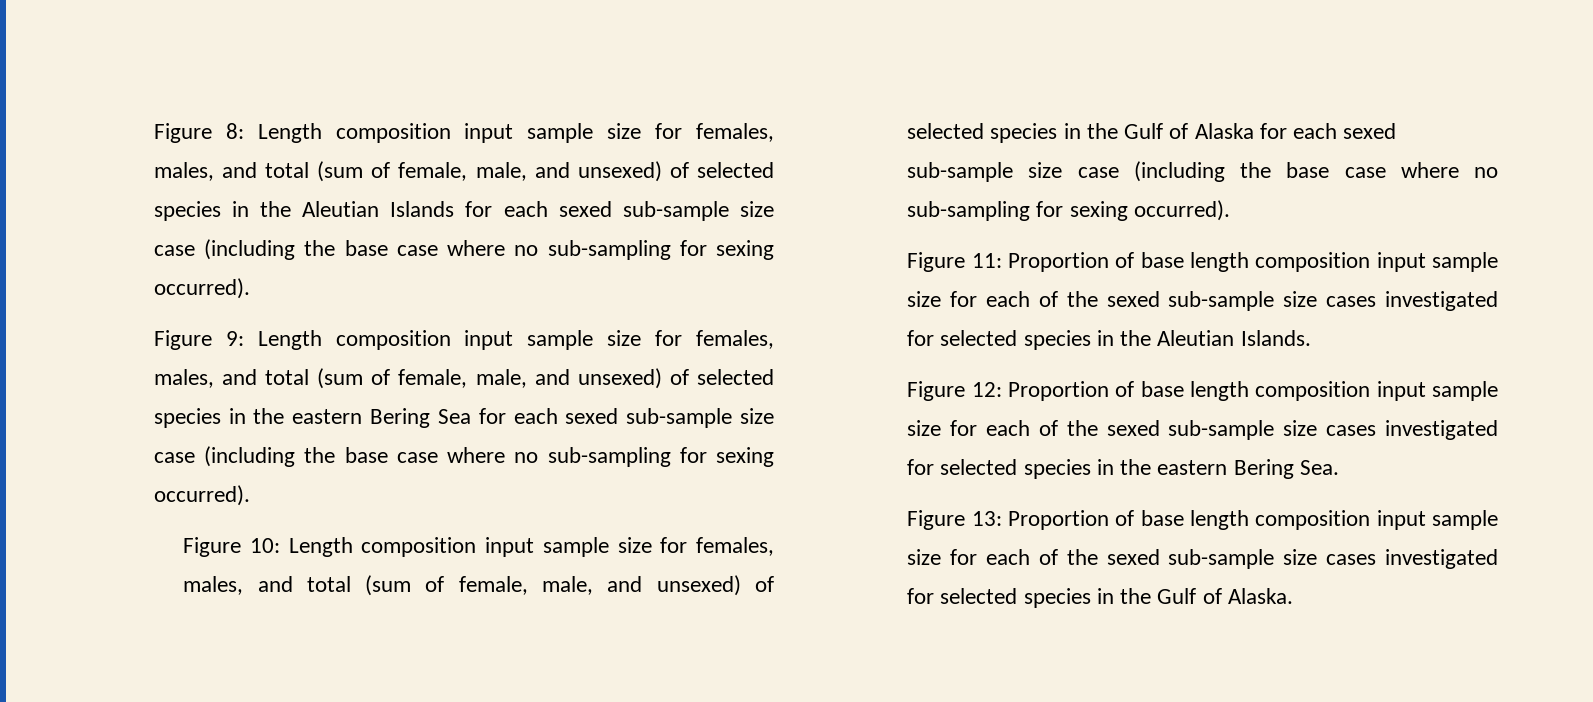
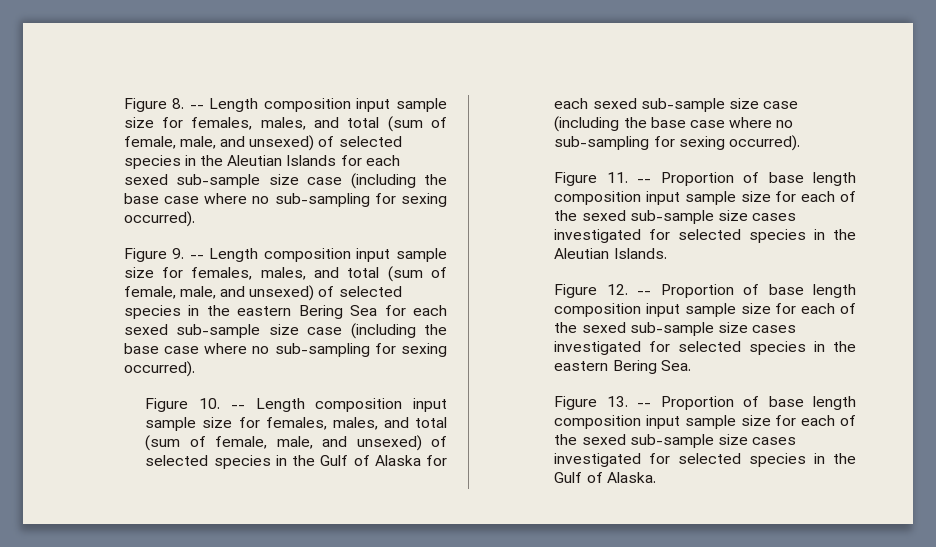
[153,123,244,143] Figure 8: -> [123,98,204,112] Figure 8. --
[225,331,244,346] 9: -> [172,248,204,259] 9. --
[249,538,280,553] 10: -> [199,398,245,409] 10. --
[971,253,1002,268] 11: -> [606,172,652,183] 11. --
[971,382,1002,397] 12: -> [606,284,652,295] 12. --
[971,511,1002,526] 13: -> [606,396,652,407] 13. --

